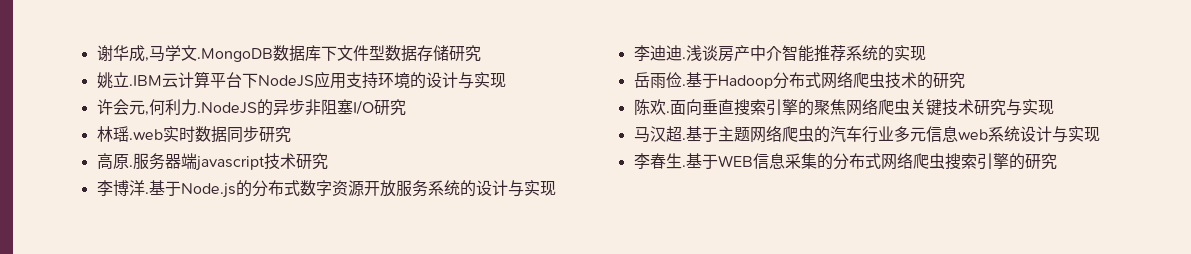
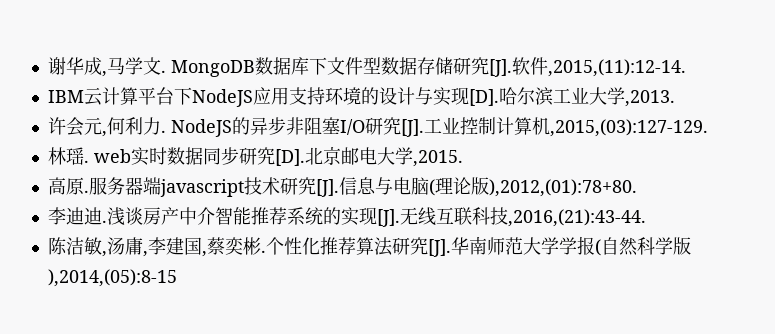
[196,48,273,62] .MongoDB -> [160,60,255,77] . MongoDB
[96,72,162,89] // 姚立.IBM -> [488,57,686,77] [47,90,84,103] [J].软件,2015,(11):12-14. // IBM
(506, 80) none -> [468,87,675,107] [D].哈尔滨工业大学,2013.
[196,102,257,114] .NodeJS -> [160,119,232,137] . NodeJS
(406, 107) none -> [400,117,708,137] [J].工业控制计算机,2015,(03):127-129.
[128,129,163,140] .web -> [83,149,131,163] . web
(291, 134) none -> [274,147,463,167] [D].北京邮电大学,2015.
[96,180,556,198] // 李博洋.基于Node.js的分布式数字资源开放服务系统的设计与实现 -> [315,177,637,197] [J].信息与电脑(理论版),2012,(01):78+80.
[633,71,965,89] [633,98,1054,116] [633,125,1100,143] [633,152,1057,170] // 岳雨俭.基于Hadoop分布式网络爬虫技术的研究 // 陈欢.面向垂直搜索引擎的聚焦网络爬虫关键技术研究与实现 // 马汉超.基于主题网络爬虫的汽车行业多元信息web系统设计与实现 // 李春生.基于WEB信息采集的分布式网络爬虫搜索引擎的研究 -> [376,207,646,227] [47,236,691,257] [47,269,177,287] [J].无线互联科技,2016,(21):43-44. // 陈洁敏,汤庸,李建国,蔡奕彬.个性化推荐算法研究[J].华南师范大学学报(自然科学版),2014,(05):8-15

